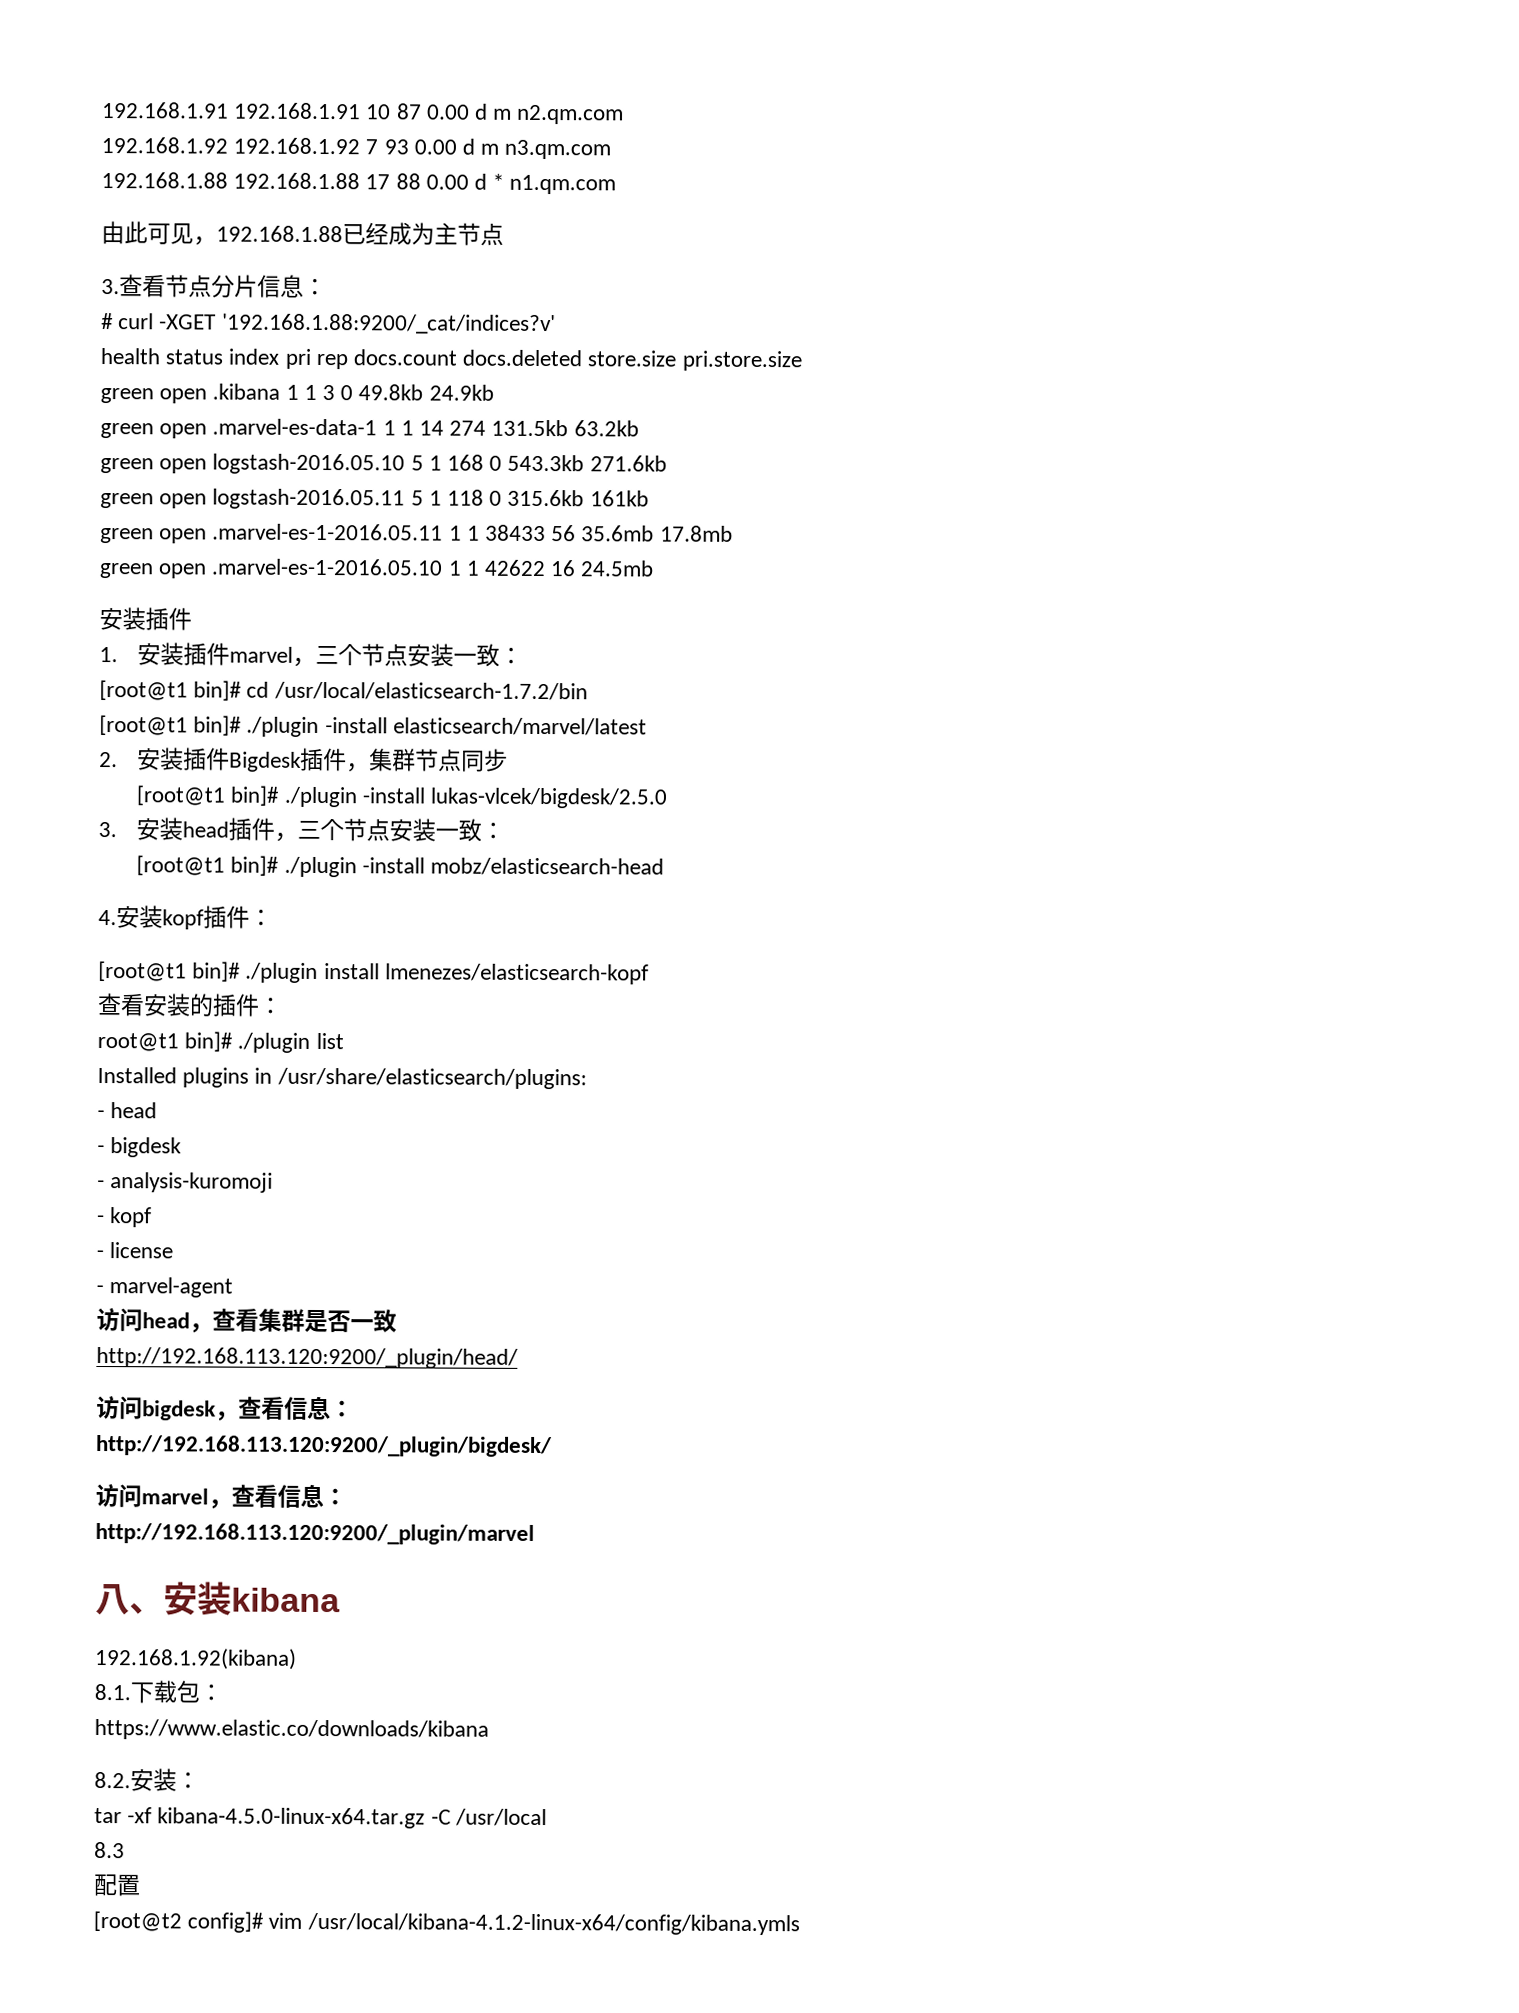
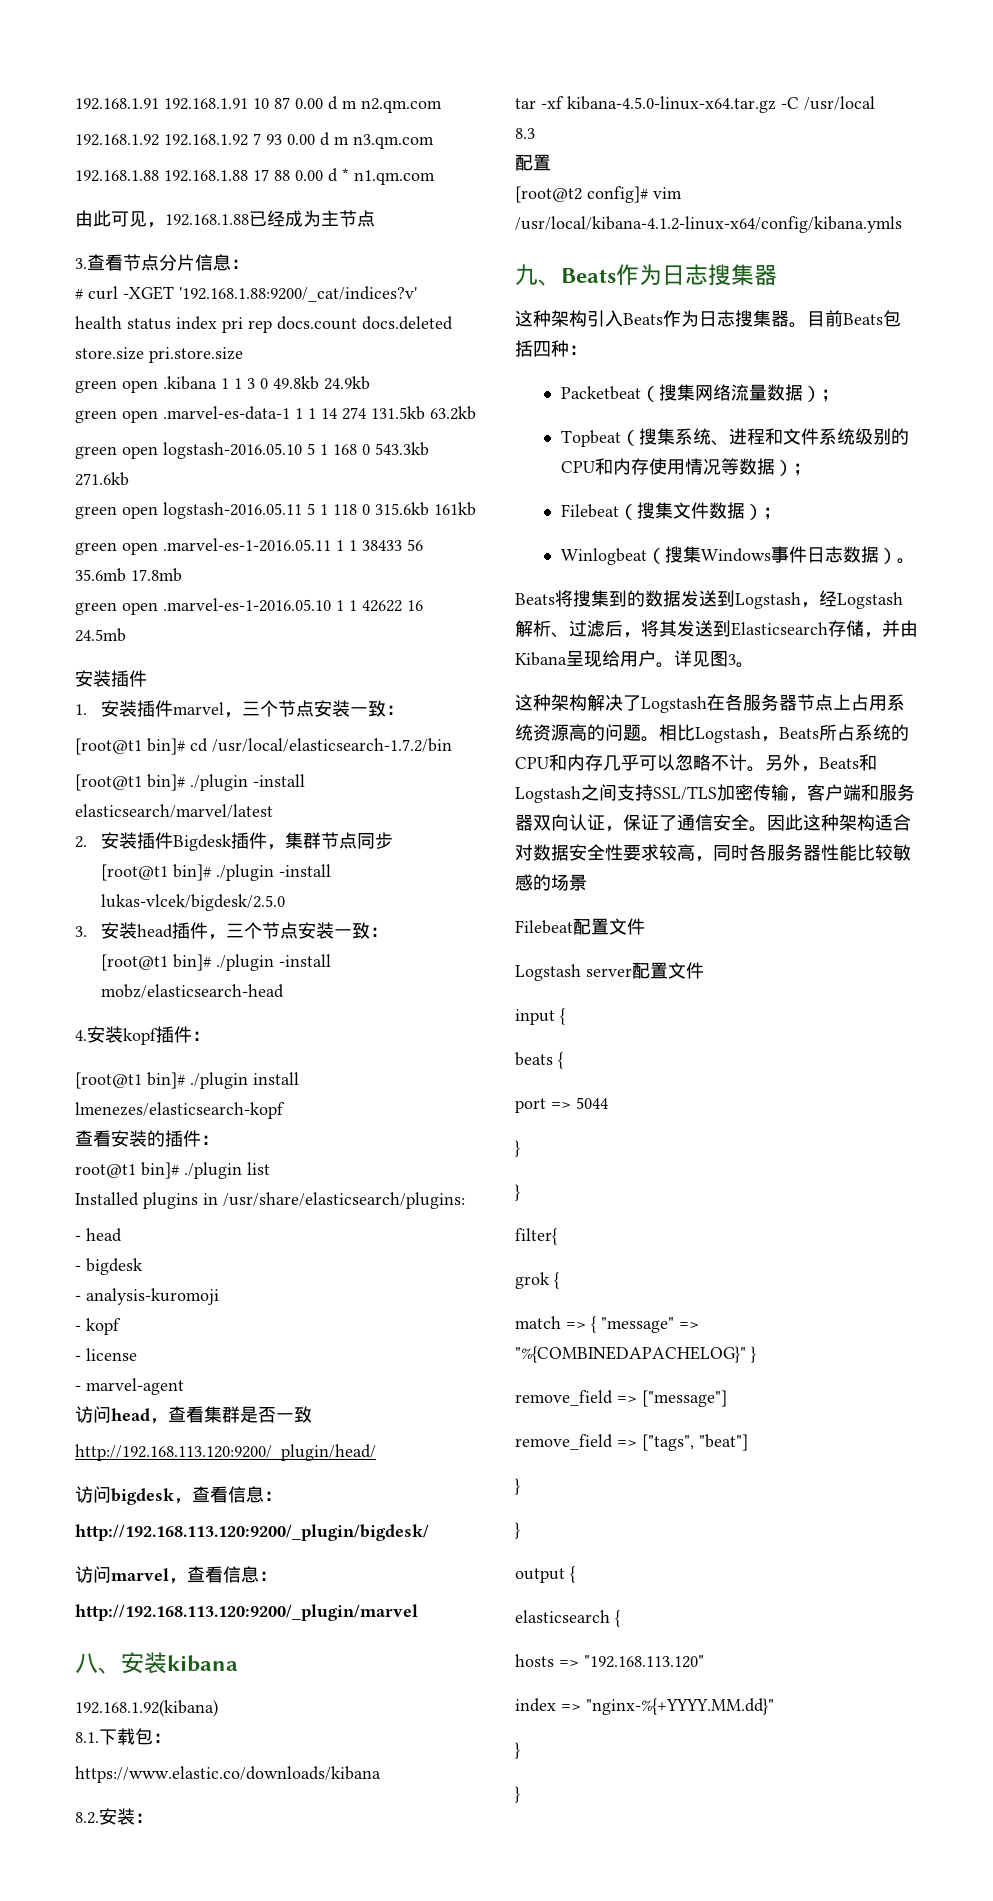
(800, 1924) none -> [515,264,777,286] [515,310,901,328] [515,340,587,357] [560,384,839,402] [560,428,909,447] [560,458,811,476] [560,502,781,520] [560,546,915,565] [515,590,903,609] [515,620,918,638] [515,650,754,668] [515,694,905,713] [515,724,909,743] [515,754,877,772] [515,784,915,803] [515,814,911,832] [515,844,911,862] [515,874,587,891] [515,918,645,935] [515,962,704,981] [515,1008,565,1025] [515,1052,563,1069] [515,1097,608,1113] [515,1140,520,1157] [515,1184,520,1201] [515,1228,557,1245] [515,1272,559,1289] [515,1316,699,1333] [515,1346,756,1363] [515,1390,727,1407] [515,1434,748,1451] [515,1478,520,1495] [515,1522,520,1539] [515,1566,575,1583] [515,1610,620,1627] [515,1654,704,1668] [515,1698,774,1715] [515,1742,520,1759] [515,1786,520,1803] // 九、Beats作为日志搜集器 // 这种架构引入Beats作为日志搜集器。目前Beats包括四种： // Packetbeat（搜集网络流量数据）； // Topbeat（搜集系统、进程和文件系统级别的CPU和内存使用情况等数据）； // Filebeat（搜集文件数据）； // Winlogbeat（搜集Windows事件日志数据）。 // Beats将搜集到的数据发送到Logstash，经Logstash解析、过滤后，将其发送到Elasticsearch存储，并由Kibana呈现给用户。详见图3。 // 这种架构解决了Logstash在各服务器节点上占用系统资源高的问题。相比Logstash，Beats所占系统的CPU和内存几乎可以忽略不计。另外，Beats和Logstash之间支持SSL/TLS加密传输，客户端和服务器双向认证，保证了通信安全。因此这种架构适合对数据安全性要求较高，同时各服务器性能比较敏感的场景 // Filebeat配置文件 // Logstash server配置文件 // input { // beats { // port => 5044 // } // } // filter{ // grok { // match => { "message" => "%{COMBINEDAPACHELOG}" } // remove_field => ["message"] // remove_field => ["tags", "beat"] // } // } // output { // elasticsearch { // hosts => "192.168.113.120" // index => "nginx-%{+YYYY.MM.dd}" // } // }

